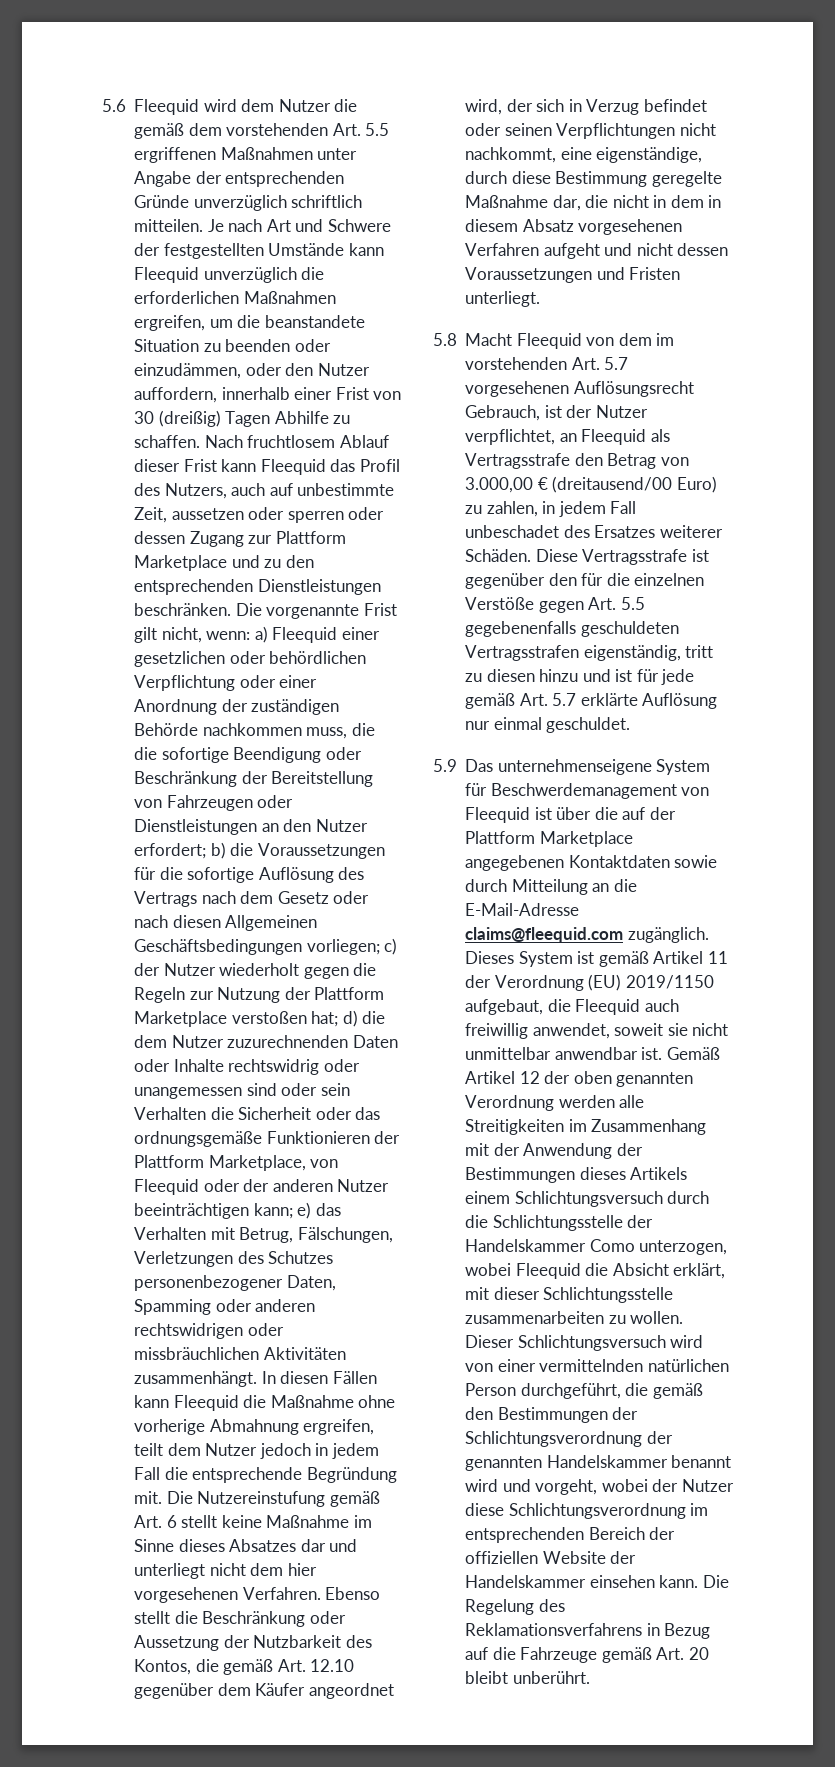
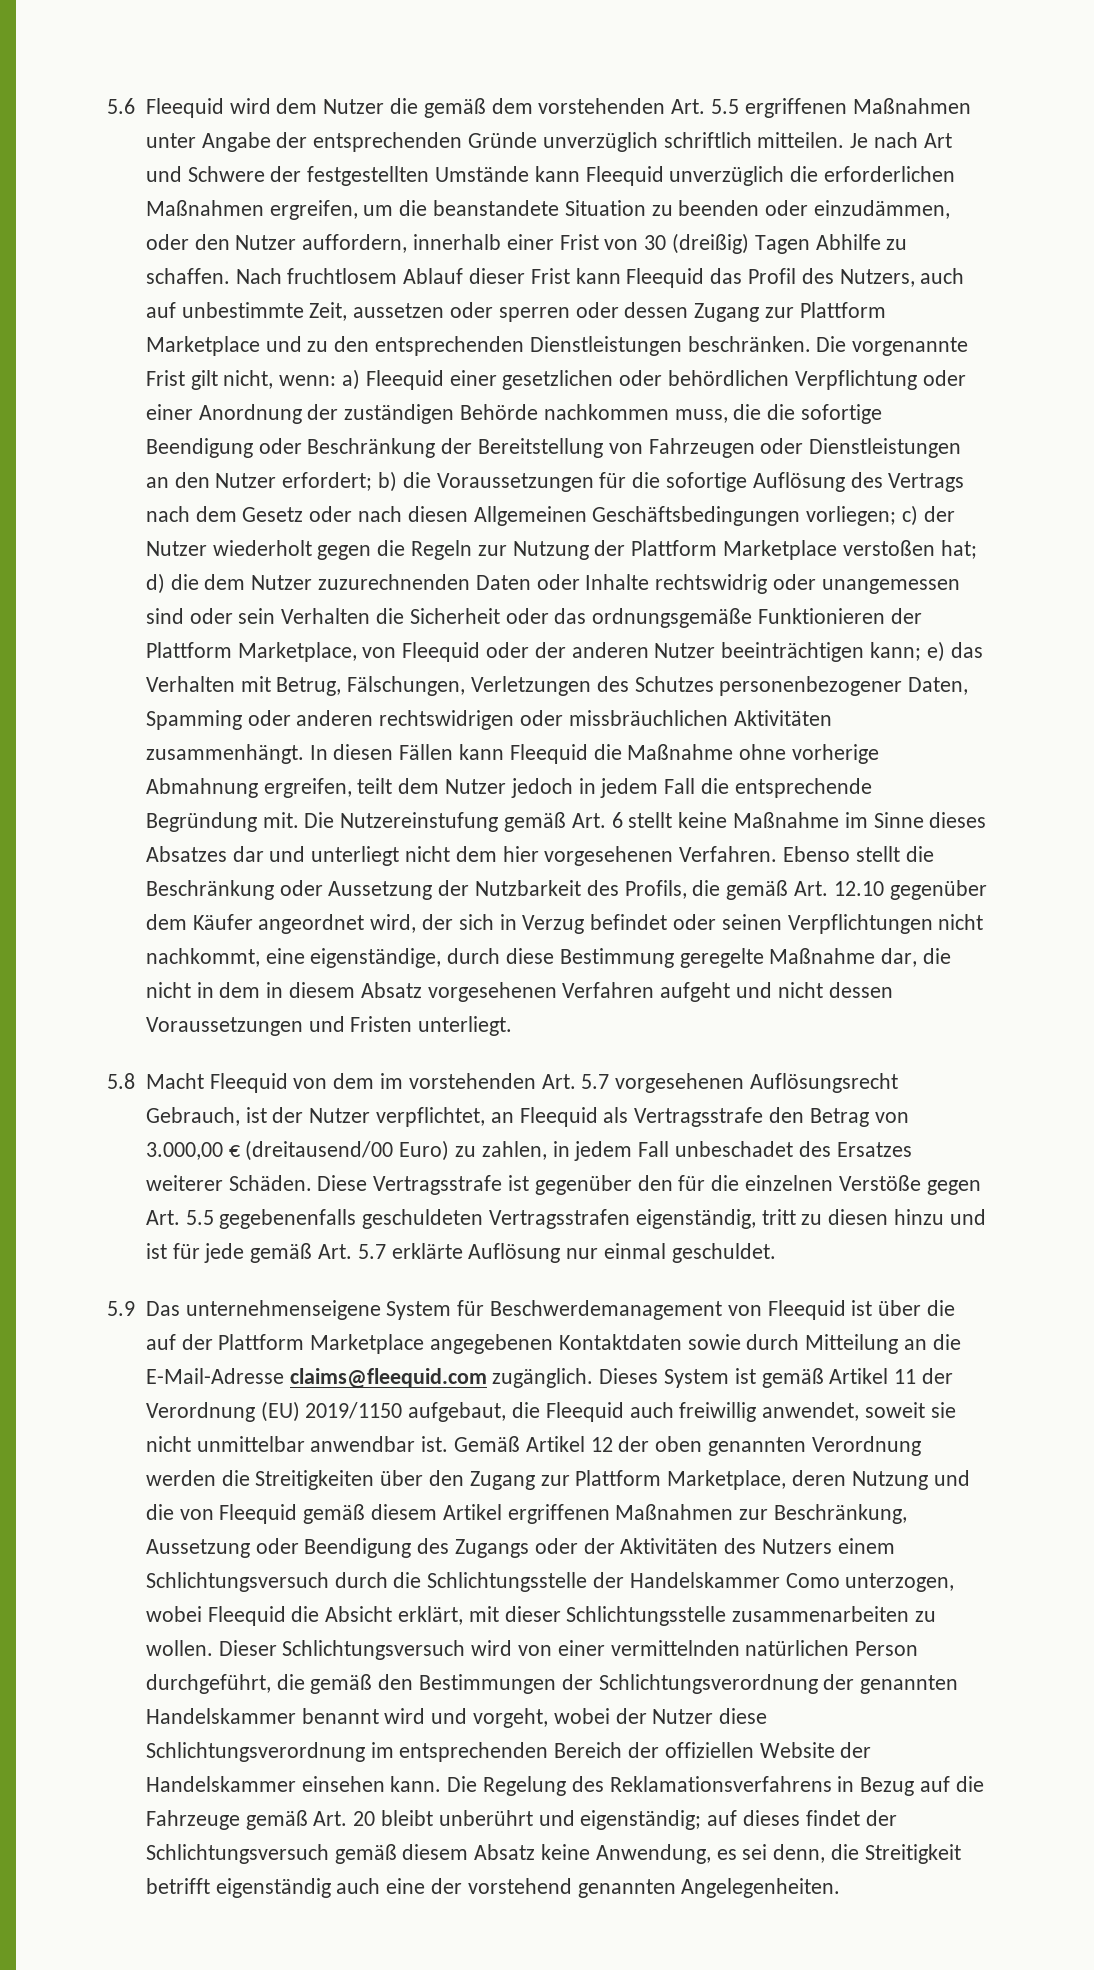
[134,1659,192,1675] Kontos, -> [624,880,687,899] Profils,
[619,1095,645,1108] [465,1119,707,1135] [465,1143,643,1159] [465,1167,688,1183] alle Streitigkeiten im Zusammenhang mit der Anwendung der Bestimmungen dieses Artikels -> [221,1470,970,1490] [145,1504,907,1524] [145,1538,832,1558] die Streitigkeiten über den Zugang zur Plattform Marketplace, deren Nutzung und die von Fleequid gemäß diesem Artikel ergriffenen Maßnahmen zur Beschränkung, Aussetzung oder Beendigung des Zugangs oder der Aktivitäten des Nutzers
[512,1671,590,1684] unberührt. -> [438,1810,897,1830] [145,1844,961,1864] [145,1878,841,1898] unberührt und eigenständig; auf dieses findet der Schlichtungsversuch gemäß diesem Absatz keine Anwendung, es sei denn, die Streitigkeit betrifft eigenständig auch eine der vorstehend genannten Angelegenheiten.

